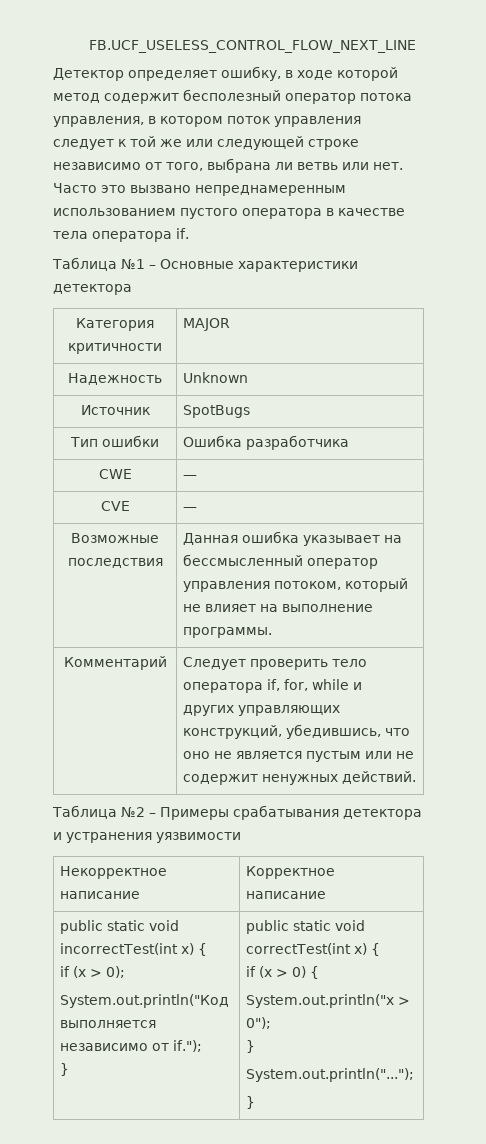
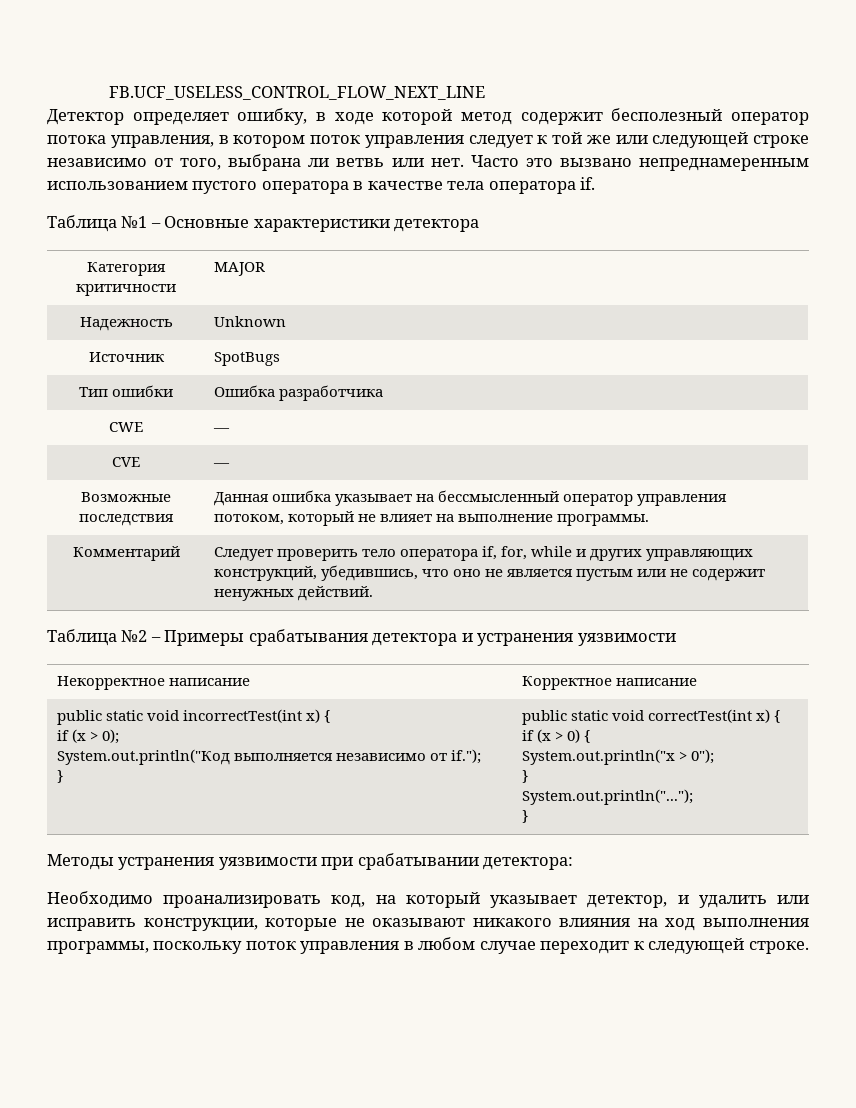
(256, 1102) none -> [47,853,574,870] [47,891,809,908] [47,918,809,931] [47,937,809,954] // Методы устранения уязвимости при срабатывании детектора: // Необходимо проанализировать код, на который указывает детектор, и удалить или исправить конструкции, которые не оказывают никакого влияния на ход выполнения программы, поскольку поток управления в любом случае переходит к следующей строке.

